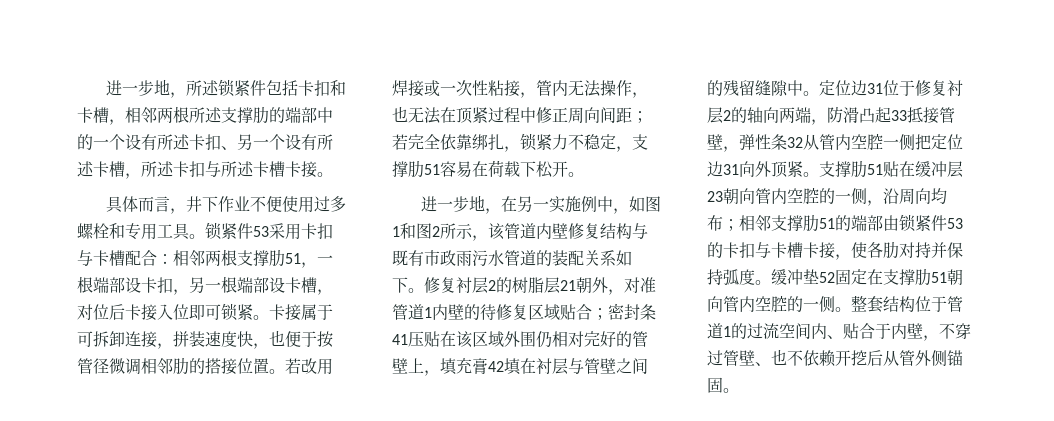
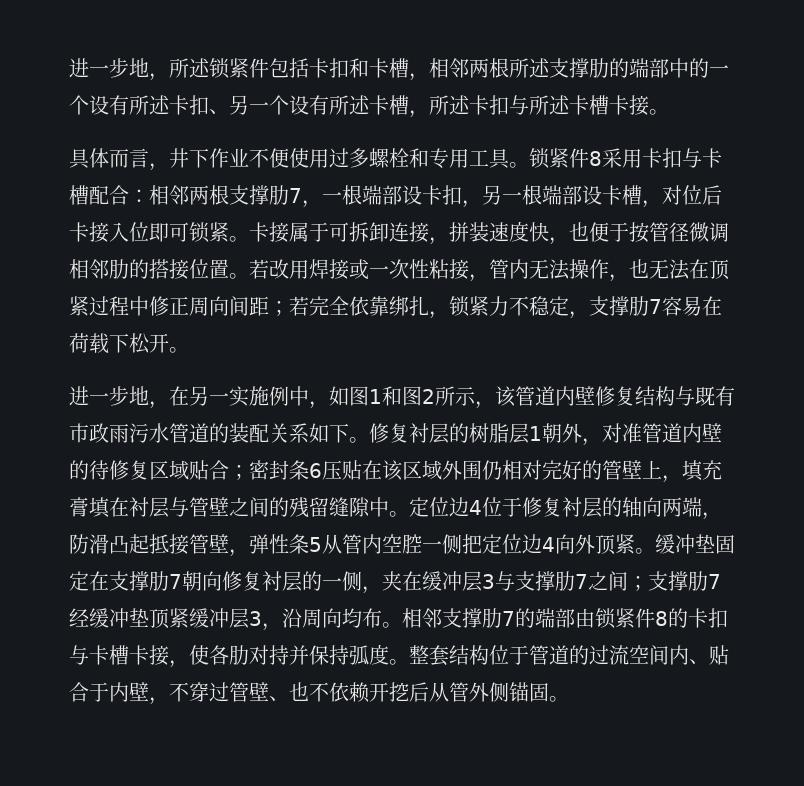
[253,226,269,237] 53 -> [589,151,602,166] 8
[285,253,301,264] 51 -> [289,188,302,203] 7
[424,164,440,175] 51 -> [649,299,662,314] 7
[488,280,496,291] 2 -> (449, 433) none
[560,280,576,291] 21 -> [529,426,542,441] 1
[424,307,432,318] 1 -> (682, 433) none
[392,334,408,345] 41 -> [309,463,322,478] 6
[488,361,504,372] 42 -> (89, 507) none
[867,83,883,94] 31 -> [469,500,482,515] 4
[723,110,731,121] 2 -> (602, 507) none
[891,110,907,121] 33 -> (149, 544) none
[787,137,803,148] 32 -> [309,537,322,552] 5
[723,164,739,175] 31 -> [542,537,555,552] 4
[819,160,963,178] [707,187,867,204] 支撑肋51贴在缓冲层23朝向管内空腔的一侧 -> [655,534,735,554] [69,571,721,594] [69,608,262,629] 缓冲垫固定在支撑肋7朝向修复衬层的一侧，夹在缓冲层3与支撑肋7之间；支撑肋7经缓冲垫顶紧缓冲层3
[723,219,739,231] ； -> [382,622,402,628] 。
[819,218,835,229] 51 -> [502,611,515,626] 7
[947,218,963,229] 53 -> [655,611,668,626] 8
[771,268,963,286] [707,295,851,312] 缓冲垫52固定在支撑肋51朝向管内空腔的一侧。 -> (409, 662) none
[723,326,731,337] 1 -> (569, 655) none

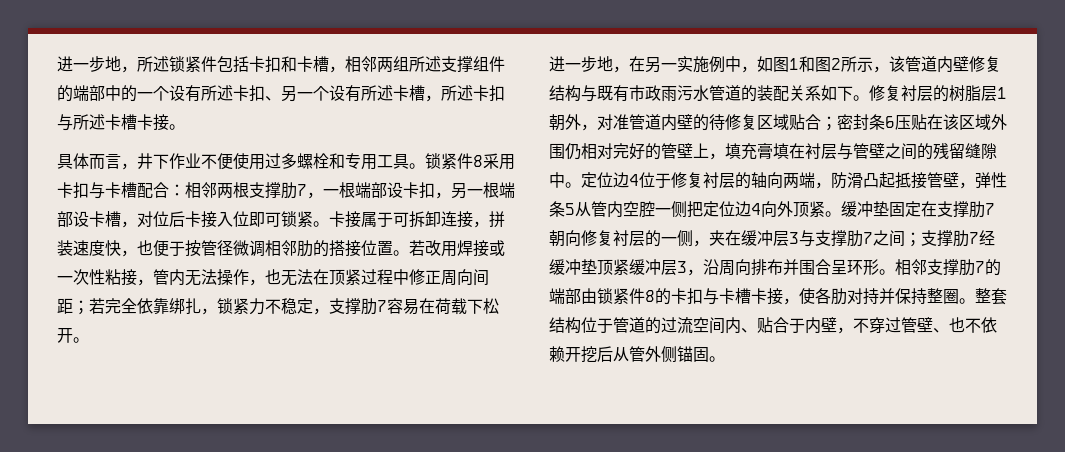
[489,58,509,78] 根 -> [393,56,409,72] 组
[589,58,609,78] 肋 -> [473,56,505,72] 组件
[342,608,382,628] 均布 -> [751,259,879,276] 排布并围合呈环形
[349,644,389,666] 弧度 -> [927,288,959,304] 整圈

